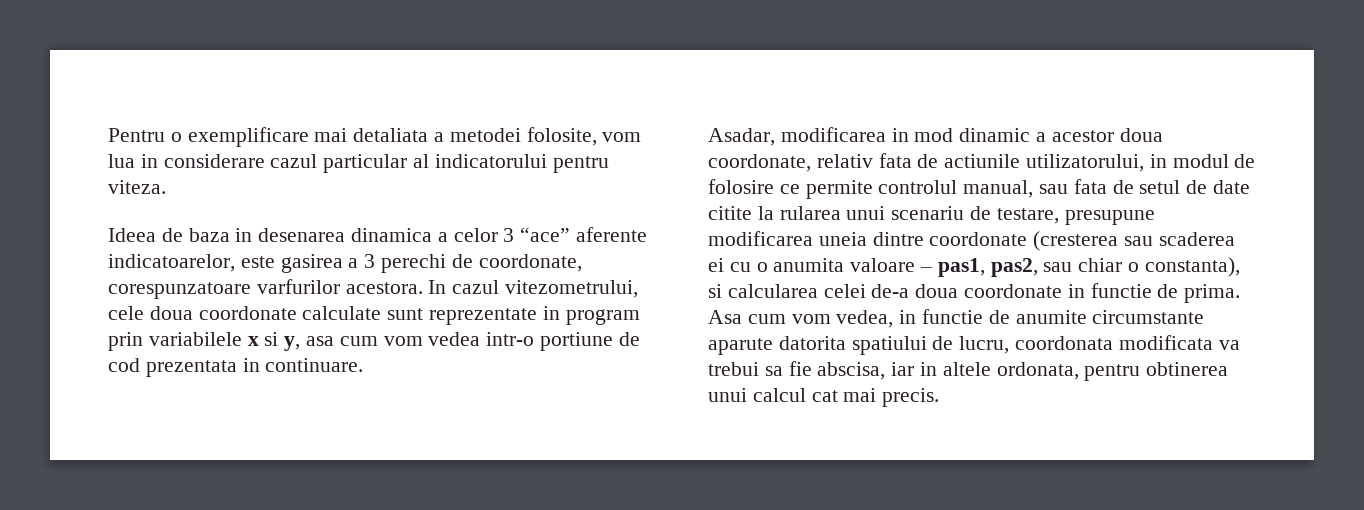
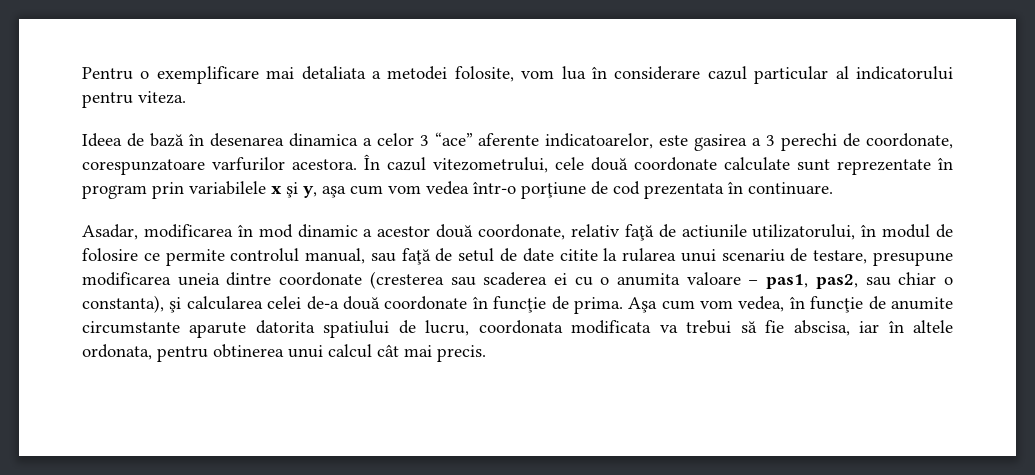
[140,154,158,168] in -> [590,66,607,79] în
[188,228,253,242] baza in -> [149,133,204,147] bază în
[428,280,447,294] In -> [364,154,380,170] În
[149,306,193,320] doua -> [591,157,628,171] două
[542,306,560,320] in -> [937,157,953,170] în
[264,332,335,351] si y, asa -> [286,182,346,198] şi y, aşa
[486,332,614,351] intr-o portiune -> [472,181,586,199] într-o porţiune
[242,358,260,372] in -> [727,181,743,194] în
[891,128,909,142] in -> [236,224,253,237] în
[1119,128,1163,142] doua -> [436,224,474,238] două
[878,153,912,168] fata -> [624,224,654,241] faţă
[1149,154,1167,168] in -> [860,224,877,237] în
[1073,179,1107,194] fata -> [401,248,431,265] faţă
[708,284,722,298] si -> [169,297,182,313] şi
[915,283,1152,298] doua coordonate in functie -> [342,296,547,313] două coordonate în funcţie
[708,310,742,324] Asa -> [628,297,658,313] Aşa
[899,309,984,324] in functie -> [788,296,864,313] în funcţie
[764,366,783,376] sa -> [740,321,757,333] să
[920,362,938,376] in -> [887,320,904,333] în
[811,390,838,402] cat -> [377,344,399,357] cât

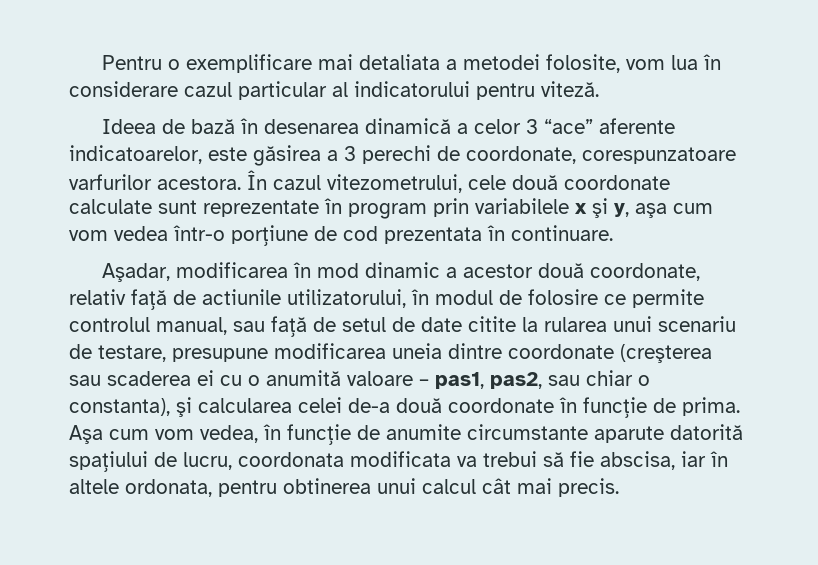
[138,91,186,104] viteza. -> [541,81,599,97] viteză.
[288,133,358,147] dinamica -> [365,118,452,134] dinamică
[694,134,748,151] gasirea -> [253,145,321,166] găsirea
[82,224,138,240] Asadar, -> [102,263,171,282] Aşadar,
[369,271,444,289] (cresterea -> [620,344,712,363] (creşterea
[617,273,681,286] anumita -> [266,370,341,386] anumită
[255,320,390,338] datorita spatiului -> [670,424,743,440] [69,451,148,472] datorită spaţiului

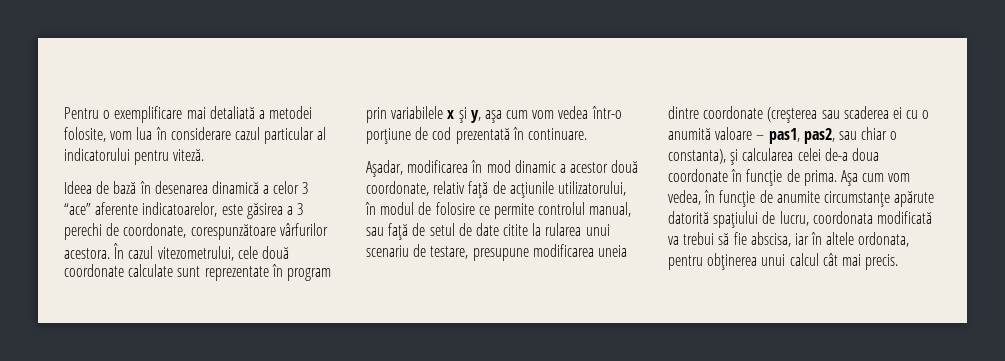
[359,54,441,70] detaliata -> [209,106,255,119] detaliată
[582,147,736,164] [69,174,152,190] corespunzatoare varfurilor -> [190,223,328,240] corespunzătoare vârfurilor
[384,227,482,244] prezentata -> [455,128,510,144] prezentată
[202,289,281,305] actiunile -> [509,181,554,198] acţiunile
[396,398,442,413] două -> [851,148,879,161] doua
[467,424,664,443] circumstante aparute -> [823,191,935,207] circumstanţe apărute
[350,451,451,467] modificata -> [876,211,932,224] modificată
[283,478,371,494] obtinerea -> [707,253,758,270] obţinerea

